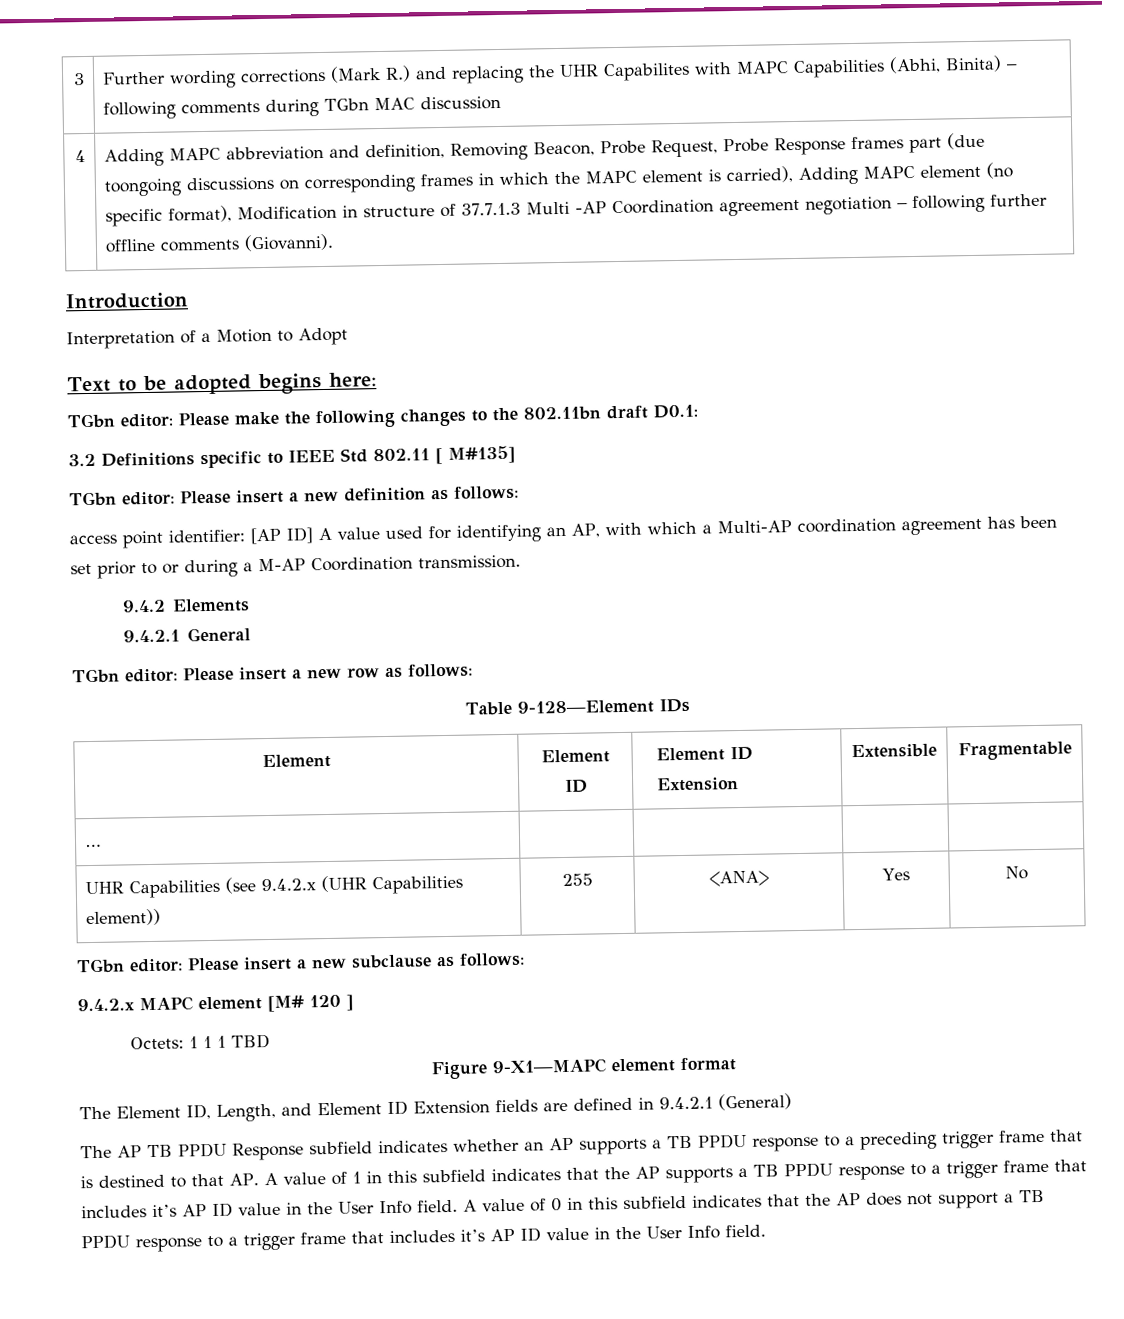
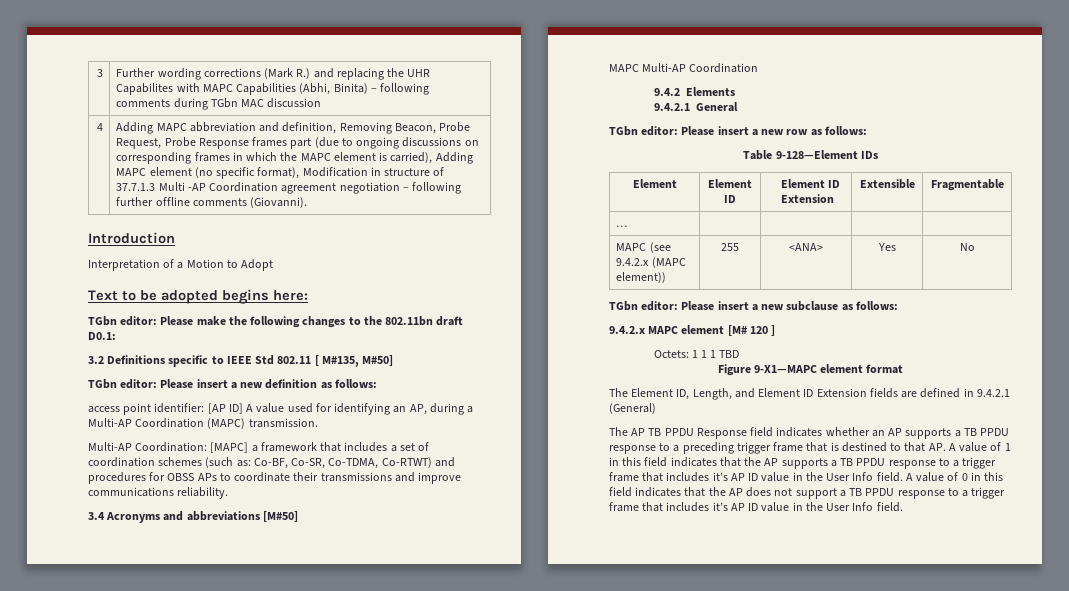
[104,178,183,197] toongoing -> [341,137,400,149] to ongoing
[448,445,516,464] M#135] -> [321,355,394,367] M#135, M#50]
[604,515,1057,536] [70,554,521,579] with which a Multi-AP coordination agreement has been set prior to or during a M-AP Coordination transmission. -> [429,403,474,415] [88,418,318,429] [88,442,430,453] [88,457,455,469] [88,472,462,484] [88,487,229,499] [88,511,298,523] [609,63,759,73] during a Multi-AP Coordination (MAPC) transmission. // Multi-AP Coordination: [MAPC] a framework that includes a set of coordination schemes (such as: Co-BF, Co-SR, Co-TDMA, Co-RTWT) and procedures for OBSS APs to coordinate their transmissions and improve communications reliability. // 3.4 Acronyms and abbreviations [M#50] // MAPC Multi-AP Coordination
[85,875,464,899] UHR Capabilities (see 9.4.2.x (UHR Capabilities -> [616,242,671,253] [616,257,686,268] MAPC (see 9.4.2.x (MAPC
[309,1141,373,1155] subfield -> [750,427,774,437] field
[421,1169,486,1183] subfield -> [644,457,668,467] field
[623,1195,687,1210] subfield -> [609,487,632,497] field

